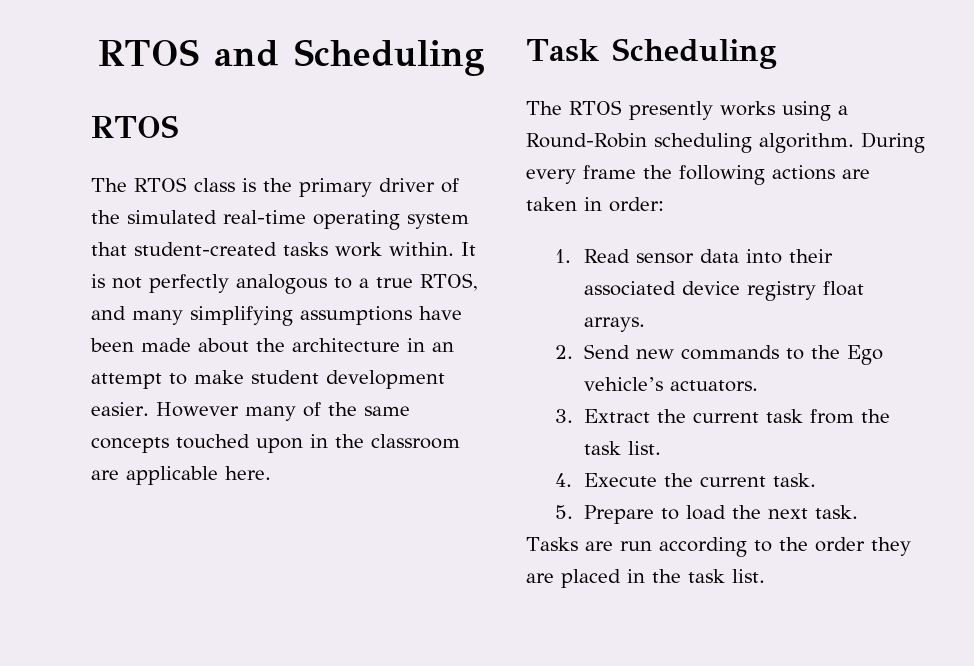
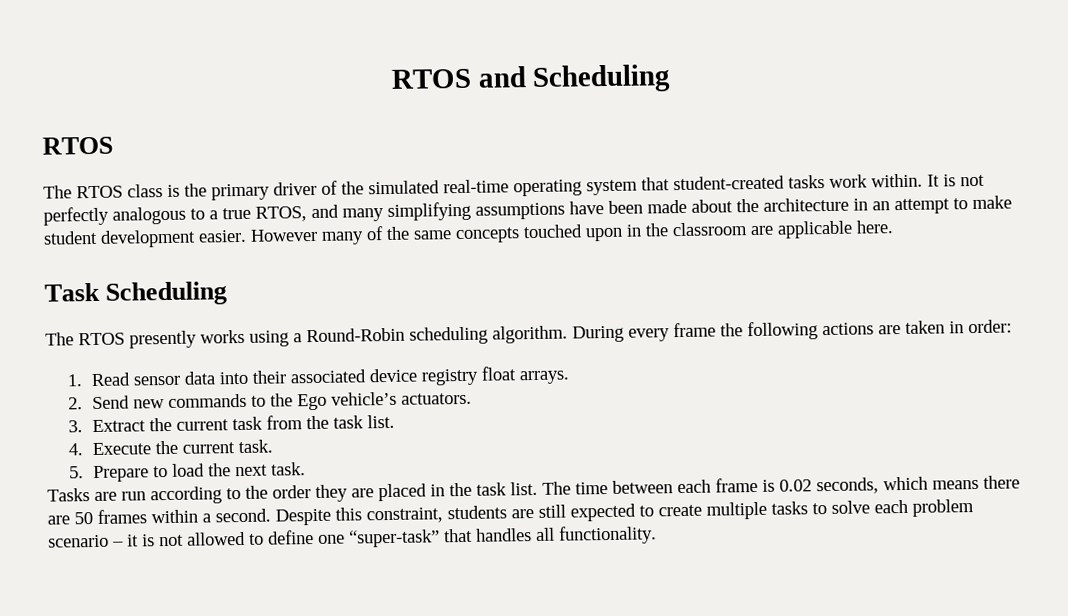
(765, 576) none -> [542,475,1020,495] [47,499,974,526] [48,525,657,548] The time between each frame is 0.02 seconds, which means there are 50 frames within a second. Despite this constraint, students are still expected to create multiple tasks to solve each problem scenario – it is not allowed to define one “super-task” that handles all functionality.

